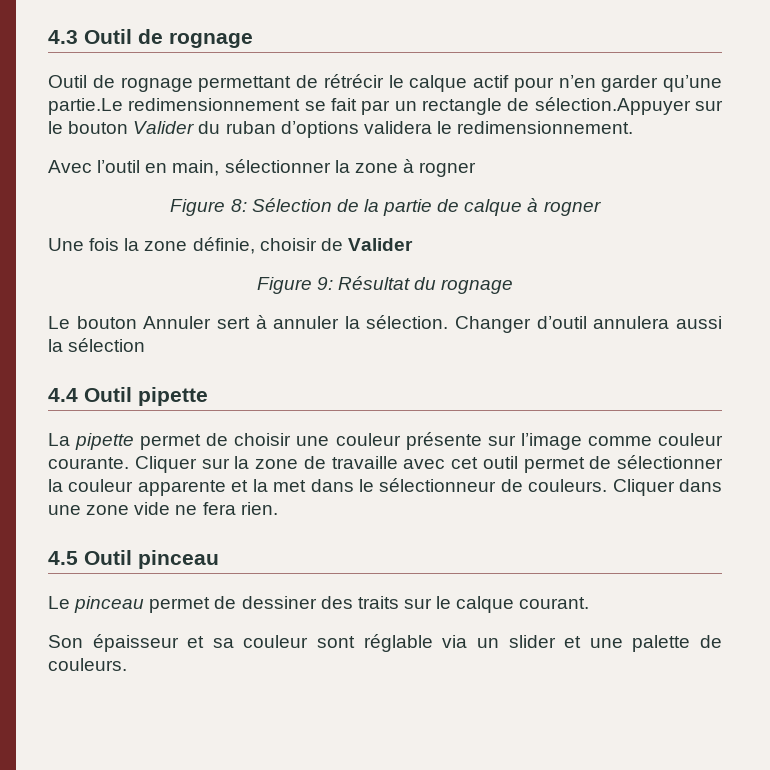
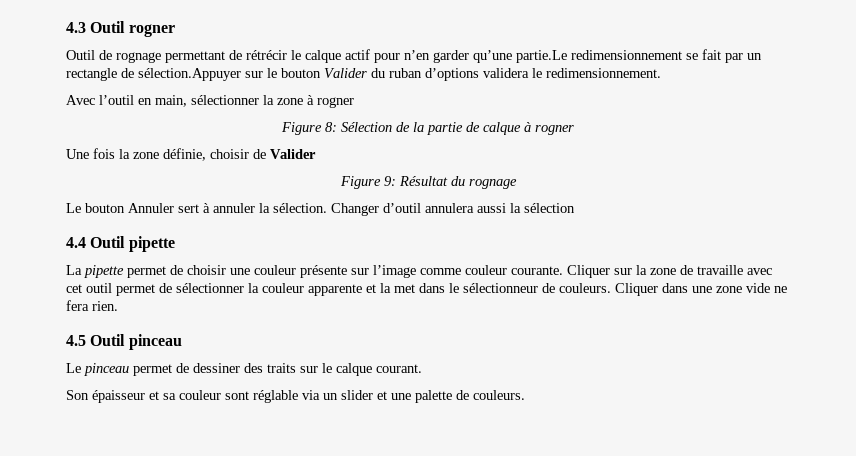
[138,29,253,48] de rognage -> [128,24,175,37] rogner

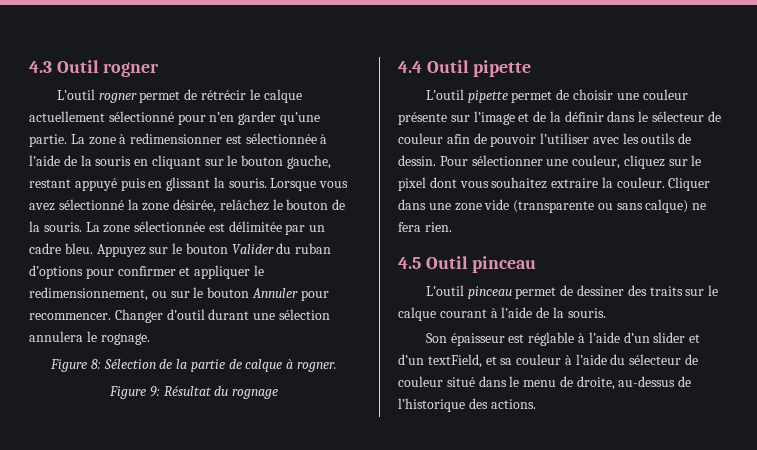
[66,50,225,63] Outil de rognage permettant -> [56,89,181,103] L’outil rogner permet
[345,49,370,60] actif -> [29,111,174,122] actuellement sélectionné
[516,49,762,63] [66,68,241,81] partie.Le redimensionnement se fait par un rectangle de sélection.Appuyer -> [29,133,328,147] [29,155,332,169] [29,177,349,191] [29,199,346,213] [29,221,326,235] [29,243,146,257] partie. La zone à redimensionner est sélectionnée à l’aide de la souris en cliquant sur le bouton gauche, restant appuyé puis en glissant la souris. Lorsque vous avez sélectionné la zone désirée, relâchez le bouton de la souris. La zone sélectionnée est délimitée par un cadre bleu. Appuyez
[483,68,661,78] [66,95,354,108] validera le redimensionnement. // Avec l’outil en main, sélectionner la zone à rogner -> [85,265,264,279] [29,287,329,301] [29,309,330,323] [29,331,150,345] pour confirmer et appliquer le redimensionnement, ou sur le bouton Annuler pour recommencer. Changer d’outil durant une sélection annulera le rognage.
[535,125,574,135] [66,148,316,161] rogner // Une fois la zone définie, choisir de Valider -> [297,362,338,372] rogner.
[66,203,575,216] // Le bouton Annuler sert à annuler la sélection. Changer d’outil annulera aussi la sélection -> (279, 394) none
[66,265,82,275] La -> [425,89,464,100] L’outil
[420,265,772,278] [66,283,611,296] comme couleur courante. Cliquer sur la zone de travaille avec cet outil permet de sélectionner la couleur apparente et la met dans le sélectionneur de couleurs. -> [518,111,721,122] [398,133,692,147] [398,155,702,169] [398,177,665,191] et de la définir dans le sélecteur de couleur afin de pouvoir l’utiliser avec les outils de dessin. Pour sélectionner une couleur, cliquez sur le pixel dont vous souhaitez extraire la couleur.
(770, 288) none -> [513,199,689,213] (transparente ou sans calque)
[66,363,81,373] Le -> [425,285,464,296] L’outil
[376,364,422,373] [66,390,525,403] courant. // Son épaisseur et sa couleur sont réglable via un slider et une palette de couleurs. -> [439,307,606,318] [425,332,701,346] [398,354,699,368] [398,376,692,390] [398,398,536,412] courant à l’aide de la souris. // Son épaisseur est réglable à l’aide d’un slider et d’un textField, et sa couleur à l’aide du sélecteur de couleur situé dans le menu de droite, au-dessus de l’historique des actions.

